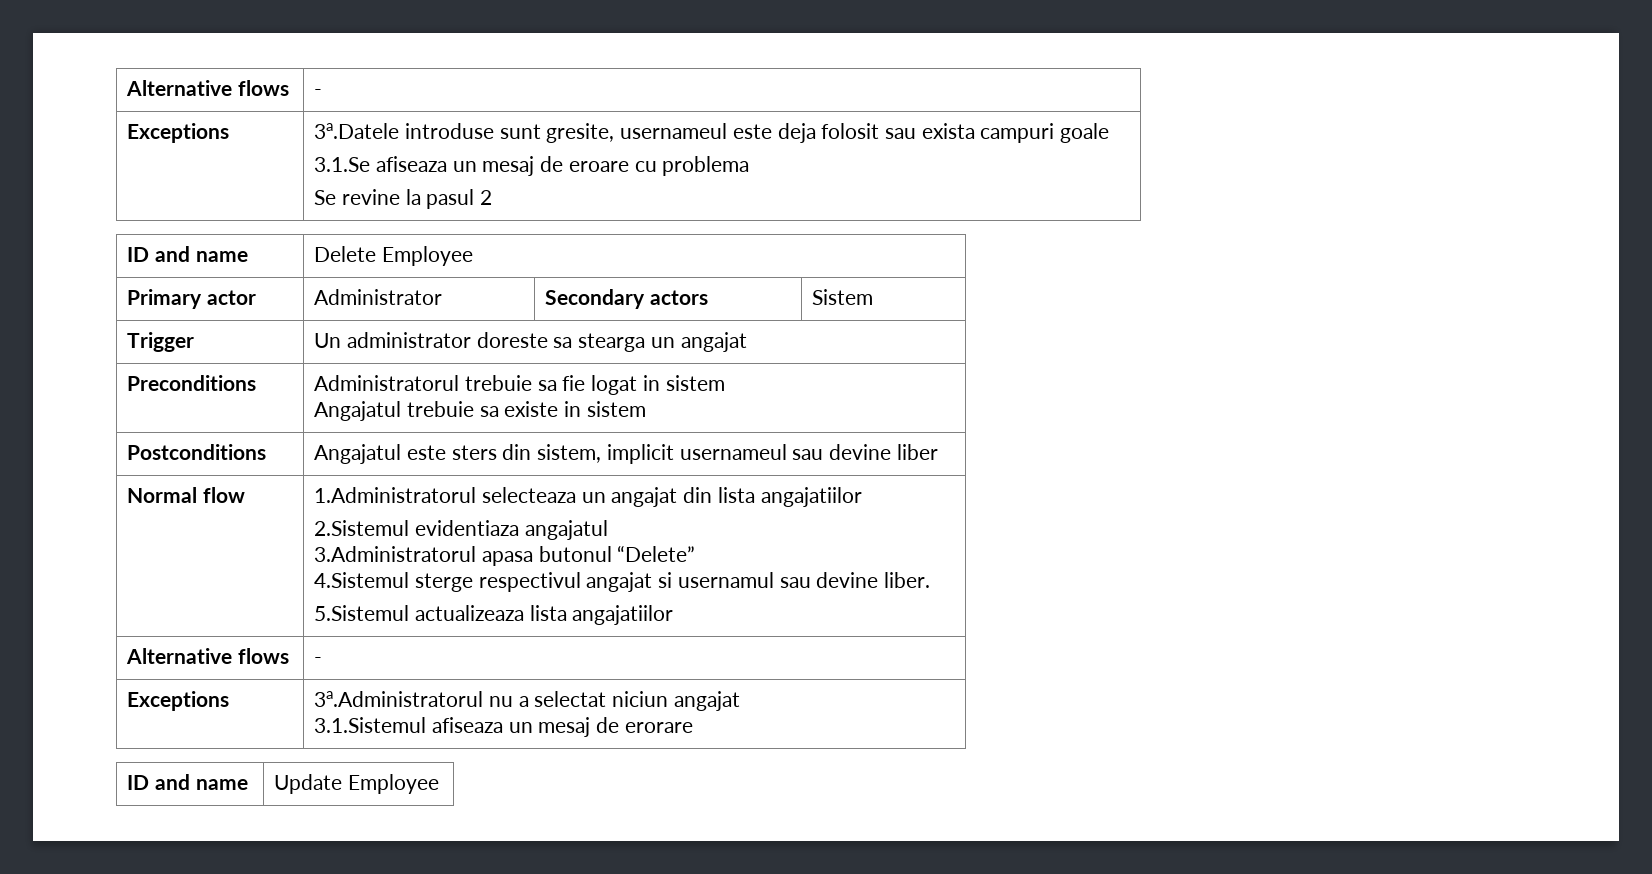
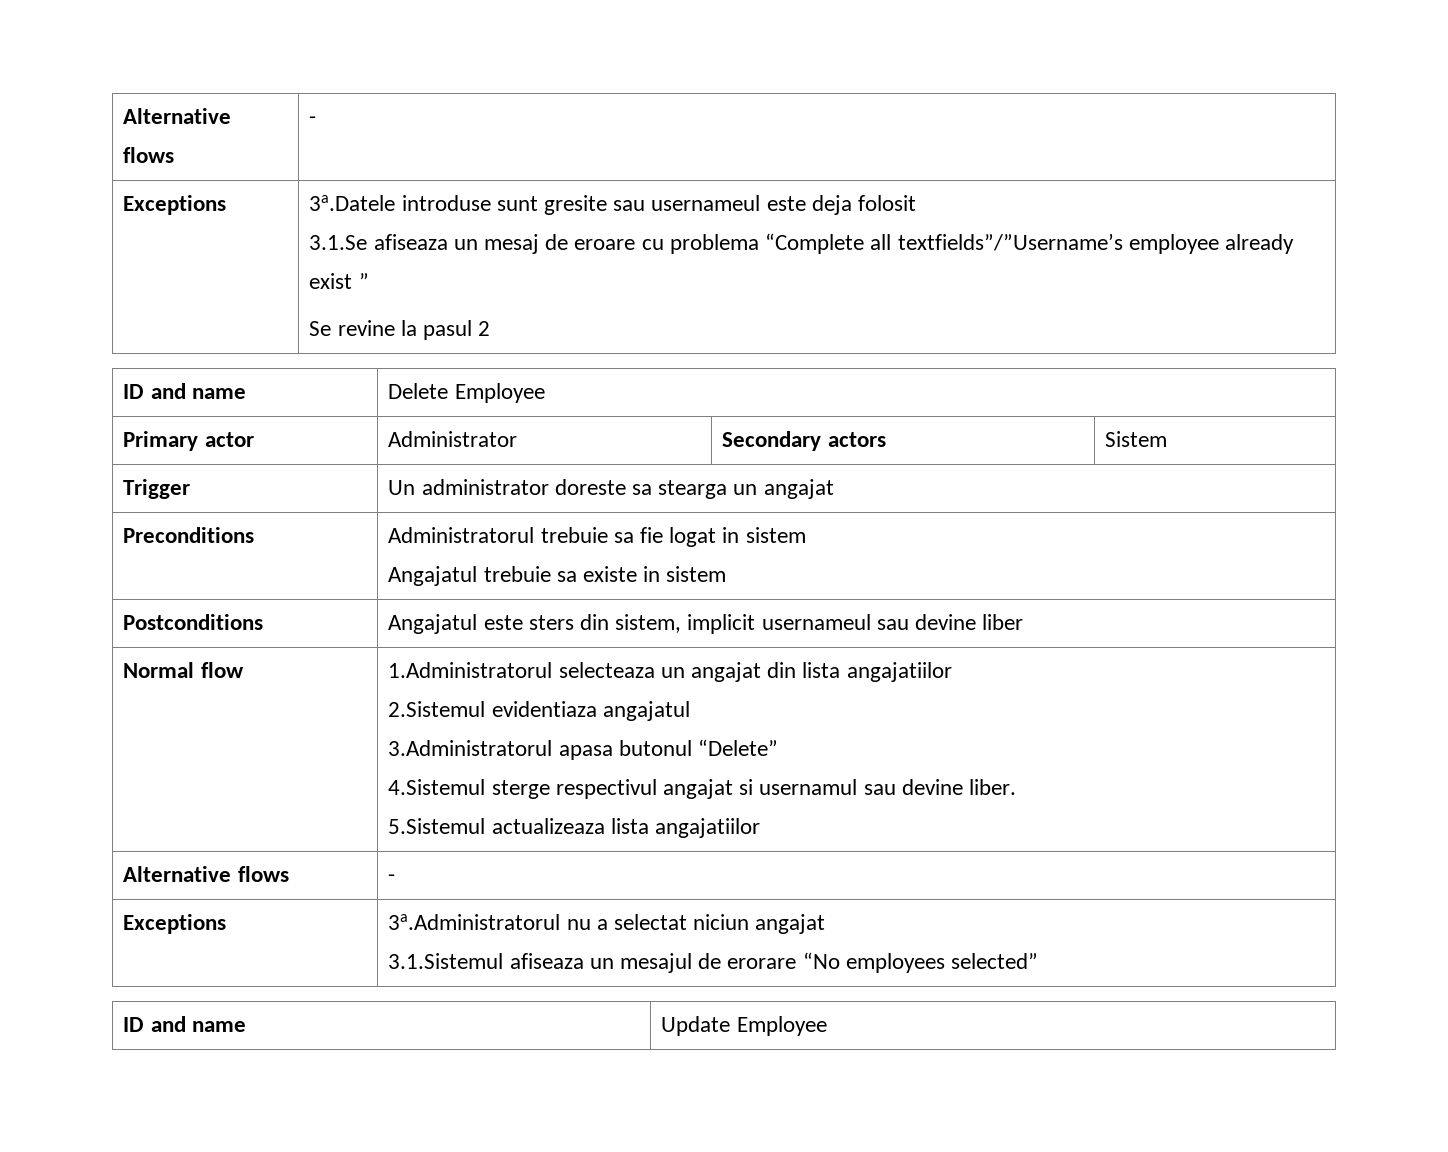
[546,123,615,143] gresite, -> [544,195,646,215] gresite sau
[884,123,1109,143] sau exista campuri goale -> (917, 203) none
(750, 166) none -> [765,233,1294,254] [309,273,369,289] “Complete all textfields”/”Username’s employee already exist ”
[538,717,591,737] mesaj -> [620,953,693,973] mesajul
(693, 727) none -> [802,952,1039,973] “No employees selected”

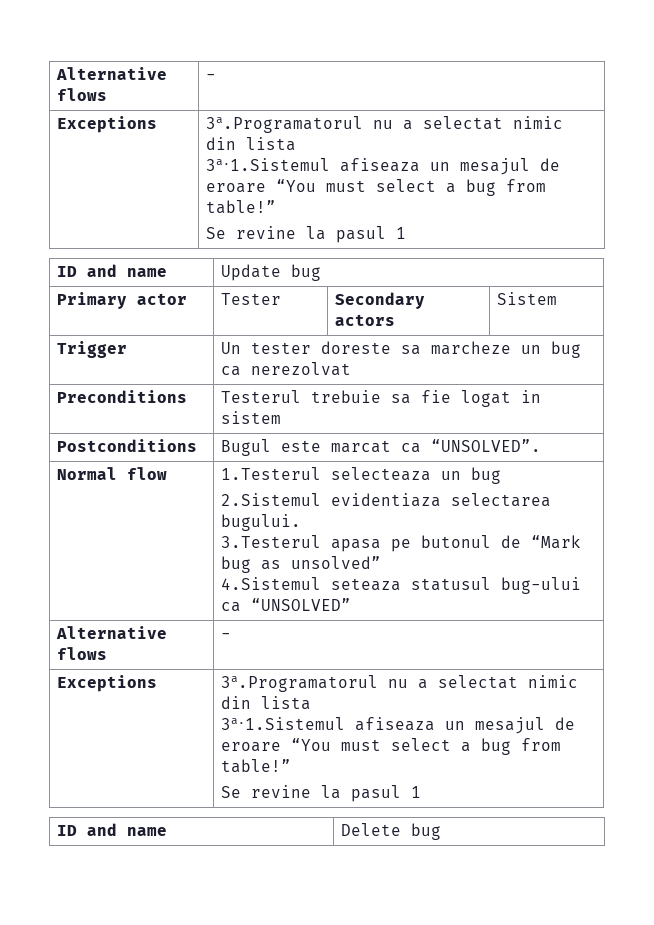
[123,108,232,124] [123,147,175,163] [309,116,317,124] [123,195,227,215] [309,195,917,215] [309,233,1294,254] [309,273,369,289] [309,320,491,340] [123,383,246,399] [388,383,545,403] Alternative flows | - // Exceptions | 3a.Datele introduse sunt gresite sau usernameul este deja folosit // 3.1.Se afiseaza un mesaj de eroare cu problema “Complete all textfields”/”Username’s employee already exist ” // Se revine la pasul 2 // ID and name | Delete Employee -> [56,67,168,80] [57,88,108,101] [206,74,217,80] [57,116,158,133] [206,116,564,133] [206,137,297,151] [206,158,561,175] [206,179,547,196] [206,200,277,214] [206,226,407,243] [57,264,168,277] [221,264,322,281] Alternative flows | - // Exceptions | 3a.Programatorul nu a selectat nimic din lista // 3a.1.Sistemul afiseaza un mesajul de eroare “You must select a bug from table!” // Se revine la pasul 1 // ID and name | Update bug
[388,431,518,447] Administrator -> [221,293,282,305] Tester
[421,479,549,495] administrator -> [251,342,312,354] tester
[658,479,834,499] stearga un angajat -> [431,341,582,358] [221,362,352,376] marcheze un bug ca nerezolvat
[388,527,535,543] Administratorul -> [221,390,302,403] Testerul
[388,566,727,586] [123,614,264,630] [388,614,1024,634] // Angajatul trebuie sa existe in sistem // Postconditions | Angajatul este sters din sistem, implicit usernameul sau devine liber -> [57,439,198,452] [221,439,542,456] // Postconditions | Bugul este marcat ca “UNSOLVED”.
[388,662,553,678] 1.Administratorul -> [221,467,322,480] 1.Testerul
[691,662,952,682] [388,701,690,721] [388,739,779,760] [388,779,1017,799] [388,818,761,838] [123,866,289,882] [388,874,396,882] [123,914,227,934] [388,914,826,934] [388,952,1039,973] [123,1016,246,1032] [661,1016,827,1036] angajat din lista angajatiilor // 2.Sistemul evidentiaza angajatul // 3.Administratorul apasa butonul “Delete” // 4.Sistemul sterge respectivul angajat si usernamul sau devine liber. // 5.Sistemul actualizeaza lista angajatiilor // Alternative flows | - // Exceptions | 3a.Administratorul nu a selectat niciun angajat // 3.1.Sistemul afiseaza un mesajul de erorare “No employees selected” // ID and name | Update Employee -> [471,467,502,484] [221,493,552,507] [221,514,302,531] [221,535,582,552] [221,556,382,573] [221,577,582,594] [221,598,352,612] [56,626,168,639] [57,647,108,660] [221,633,232,639] [57,675,158,692] [221,675,579,692] [221,696,312,710] [221,717,576,734] [221,738,562,755] [221,759,292,773] [221,785,422,802] [57,823,168,836] [341,823,442,840] bug // 2.Sistemul evidentiaza selectarea bugului. // 3.Testerul apasa pe butonul de “Mark bug as unsolved” // 4.Sistemul seteaza statusul bug-ului ca “UNSOLVED” // Alternative flows | - // Exceptions | 3a.Programatorul nu a selectat nimic din lista // 3a.1.Sistemul afiseaza un mesajul de eroare “You must select a bug from table!” // Se revine la pasul 1 // ID and name | Delete bug

